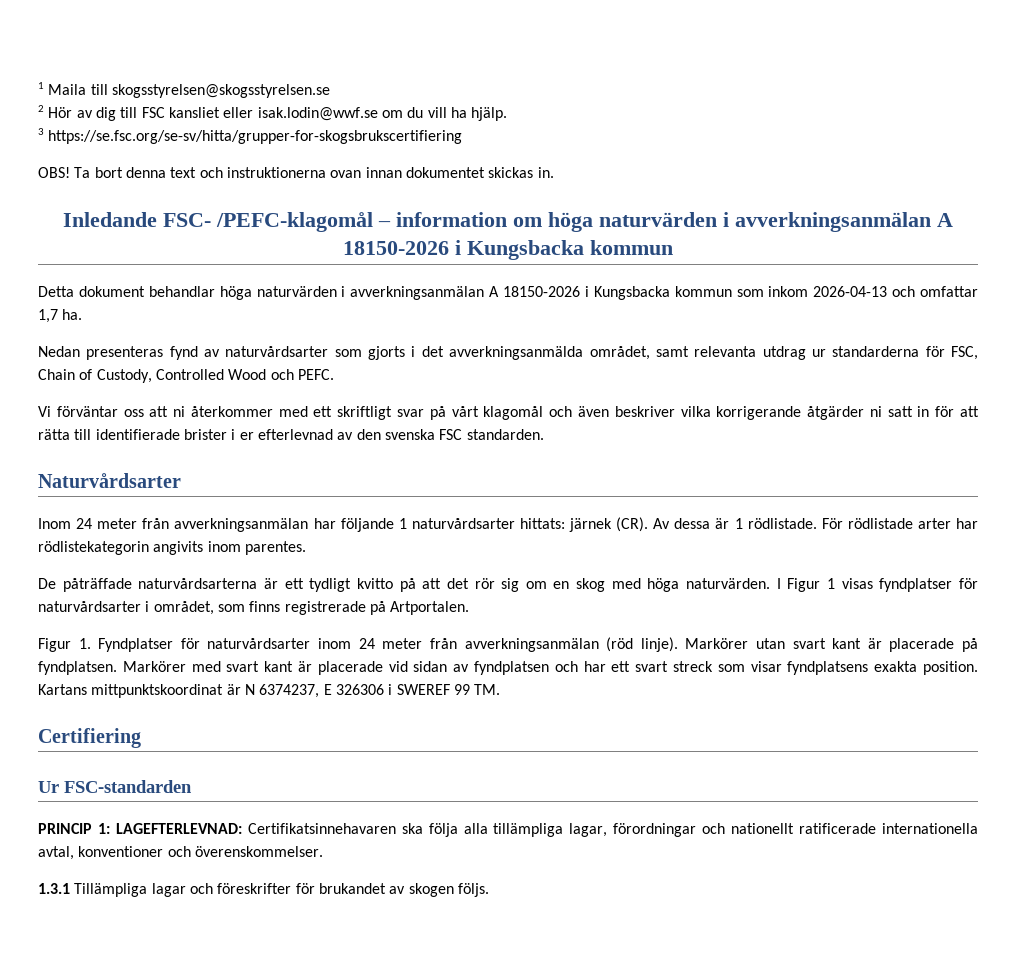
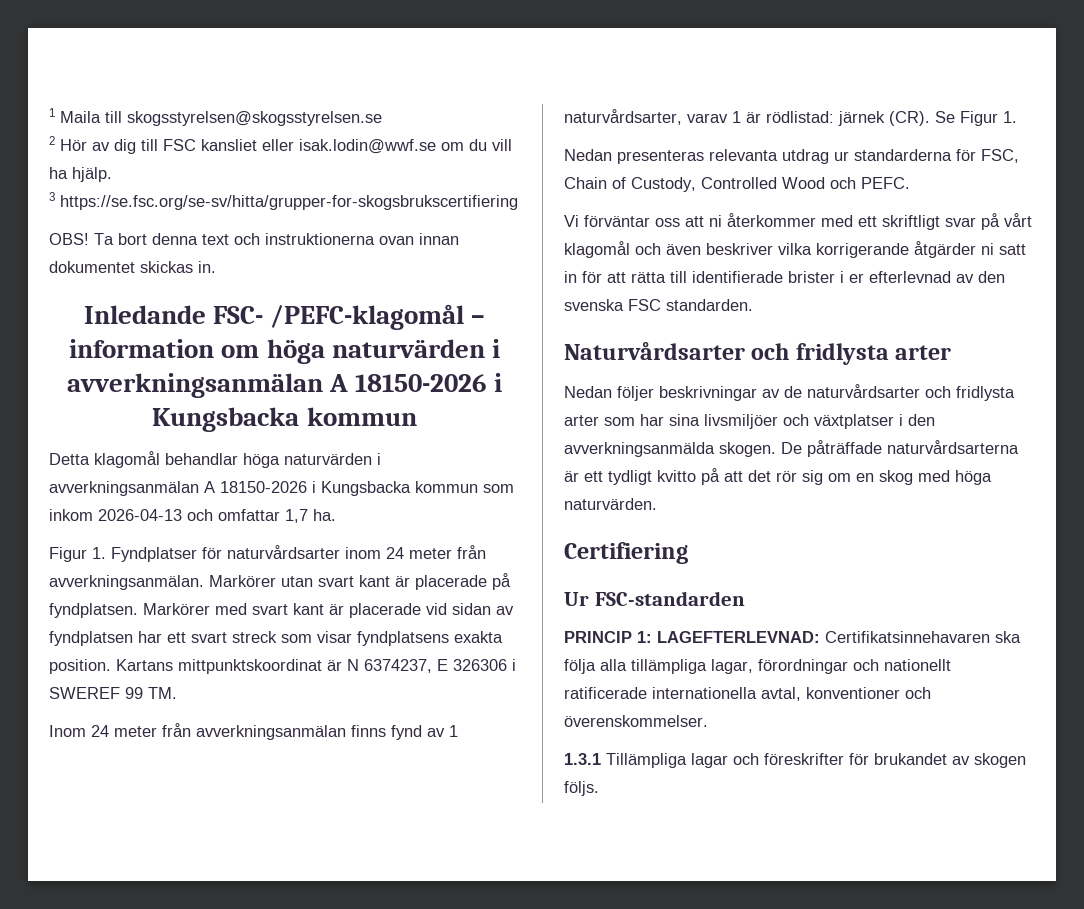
[78,286,145,297] dokument -> [94,451,160,468] klagomål
[38,346,689,360] Nedan presenteras fynd av naturvårdsarter som gjorts i det avverkningsanmälda området, samt -> [49,545,486,562] [49,573,511,590] [49,603,514,618] [49,631,503,646] [49,659,516,674] [49,687,177,699] [49,723,458,740] [564,109,1017,126] [564,149,704,164] Figur 1. Fyndplatser för naturvårdsarter inom 24 meter från avverkningsanmälan. Markörer utan svart kant är placerade på fyndplatsen. Markörer med svart kant är placerade vid sidan av fyndplatsen har ett svart streck som visar fyndplatsens exakta position. Kartans mittpunktskoordinat är N 6374237, E 326306 i SWEREF 99 TM. // Inom 24 meter från avverkningsanmälan finns fynd av 1 naturvårdsarter, varav 1 är rödlistad: järnek (CR). Se Figur 1. // Nedan presenteras
[38,517,979,532] [38,541,306,555] // Inom 24 meter från avverkningsanmälan har följande 1 naturvårdsarter hittats: järnek (CR). Av dessa är 1 rödlistade. För rödlistade arter har rödlistekategorin angivits inom parentes. // -> [751,343,952,365] [564,384,1015,401] [564,414,935,429] [564,442,776,457] och fridlysta arter // Nedan följer beskrivningar av de naturvårdsarter och fridlysta arter som har sina livsmiljöer och växtplatser i den avverkningsanmälda skogen.
[776,578,979,592] [38,601,470,615] [38,637,978,652] [38,661,978,675] [38,684,501,698] I Figur 1 visas fyndplatser för naturvårdsarter i området, som finns registrerade på Artportalen. // Figur 1. Fyndplatser för naturvårdsarter inom 24 meter från avverkningsanmälan (röd linje). Markörer utan svart kant är placerade på fyndplatsen. Markörer med svart kant är placerade vid sidan av fyndplatsen och har ett svart streck som visar fyndplatsens exakta position. Kartans mittpunktskoordinat är N 6374237, E 326306 i SWEREF 99 TM. -> (657, 504) none

